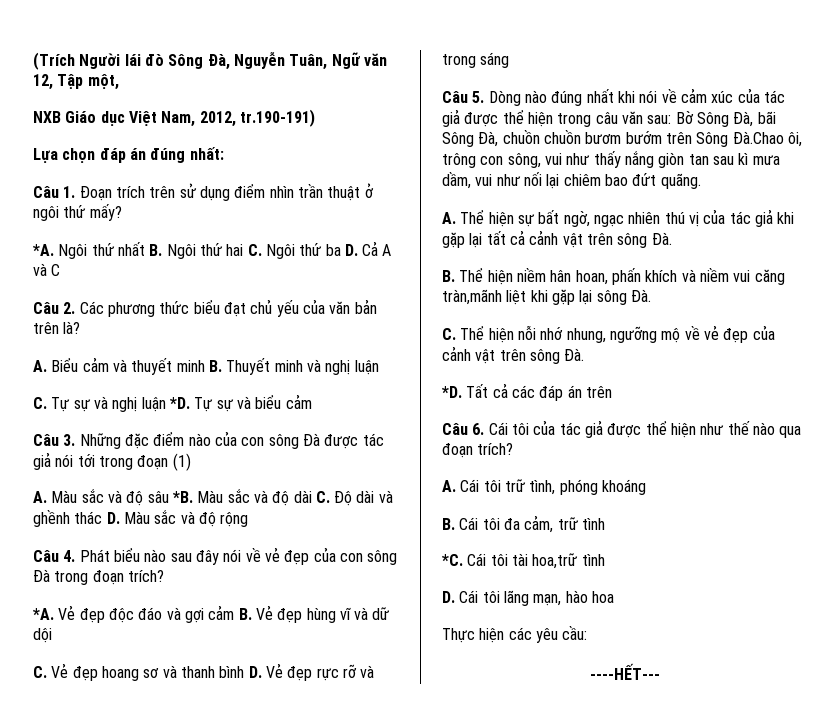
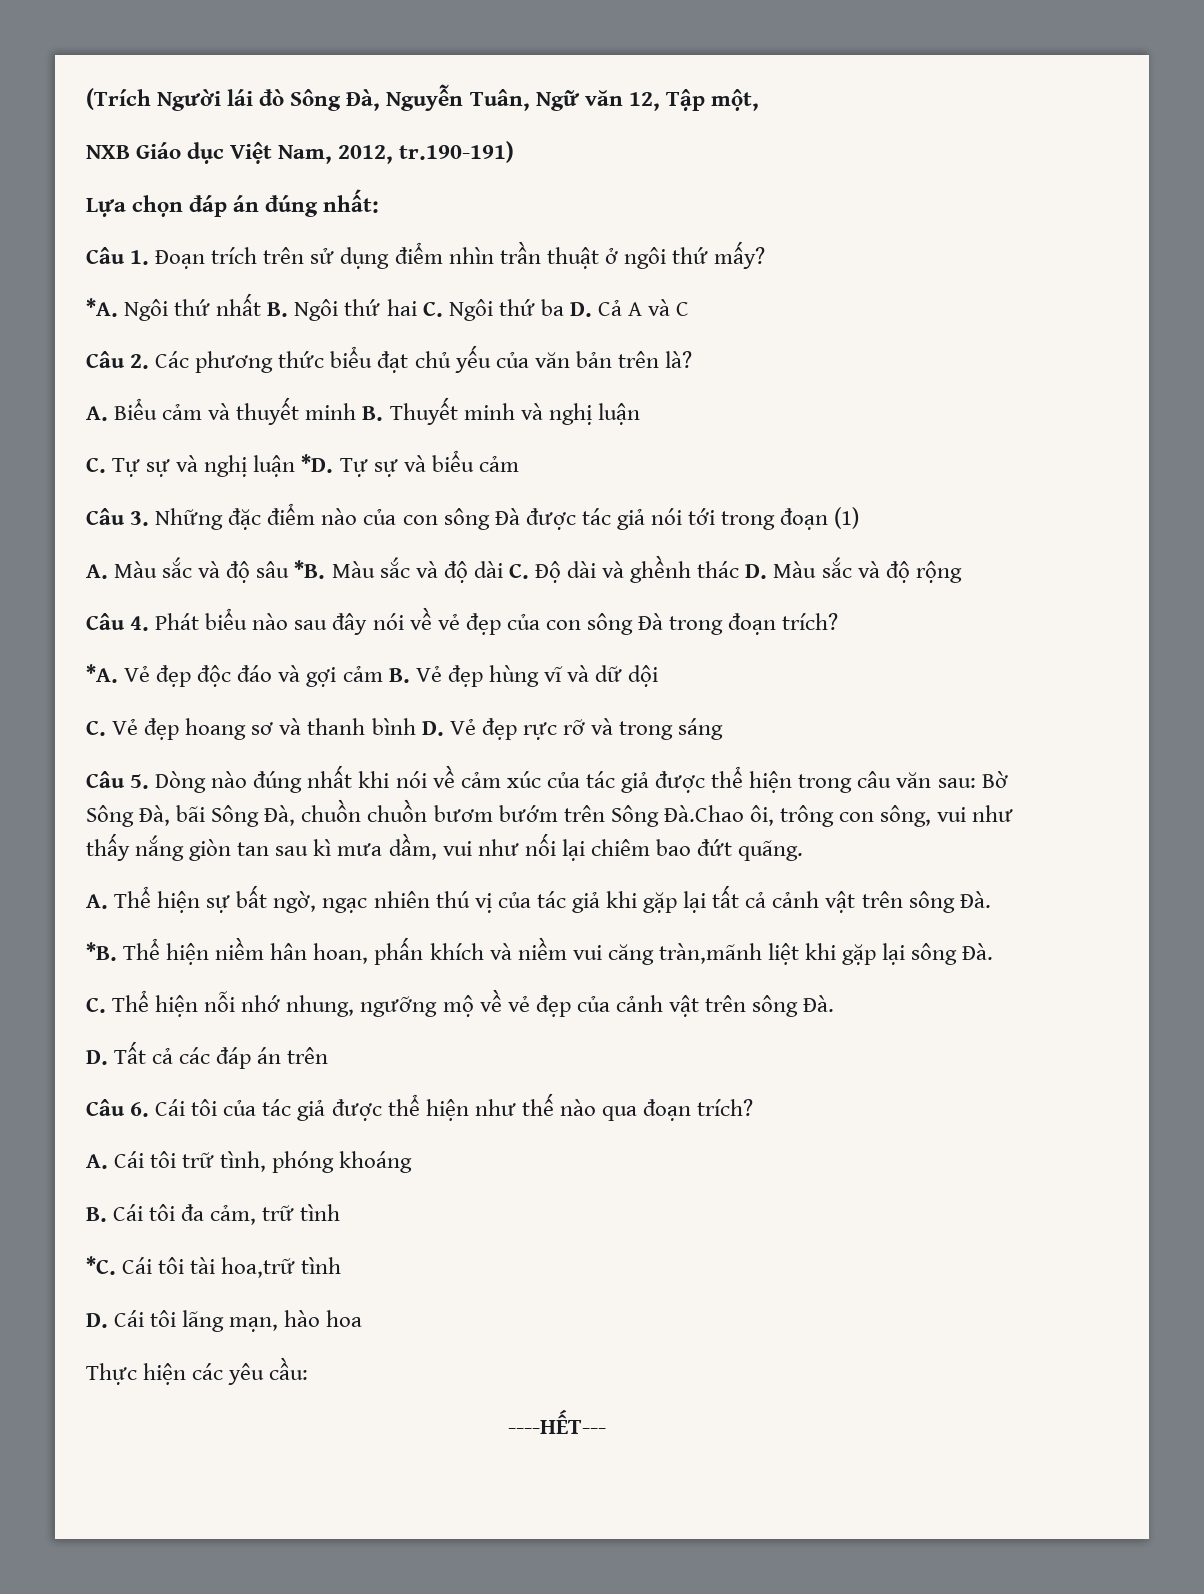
[442,270,455,282] B. -> [86,942,117,961] *B.
[442,386,462,398] *D. -> [86,1050,108,1065] D.

